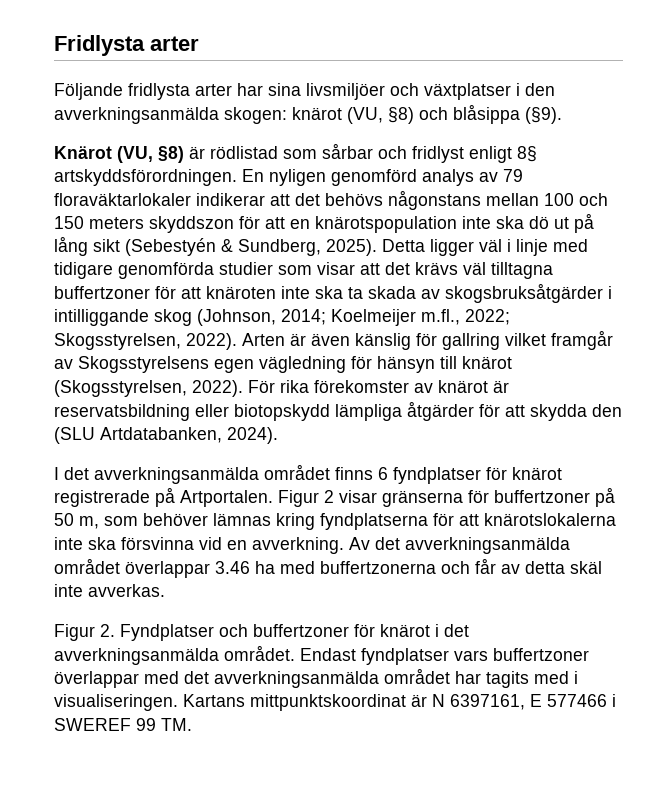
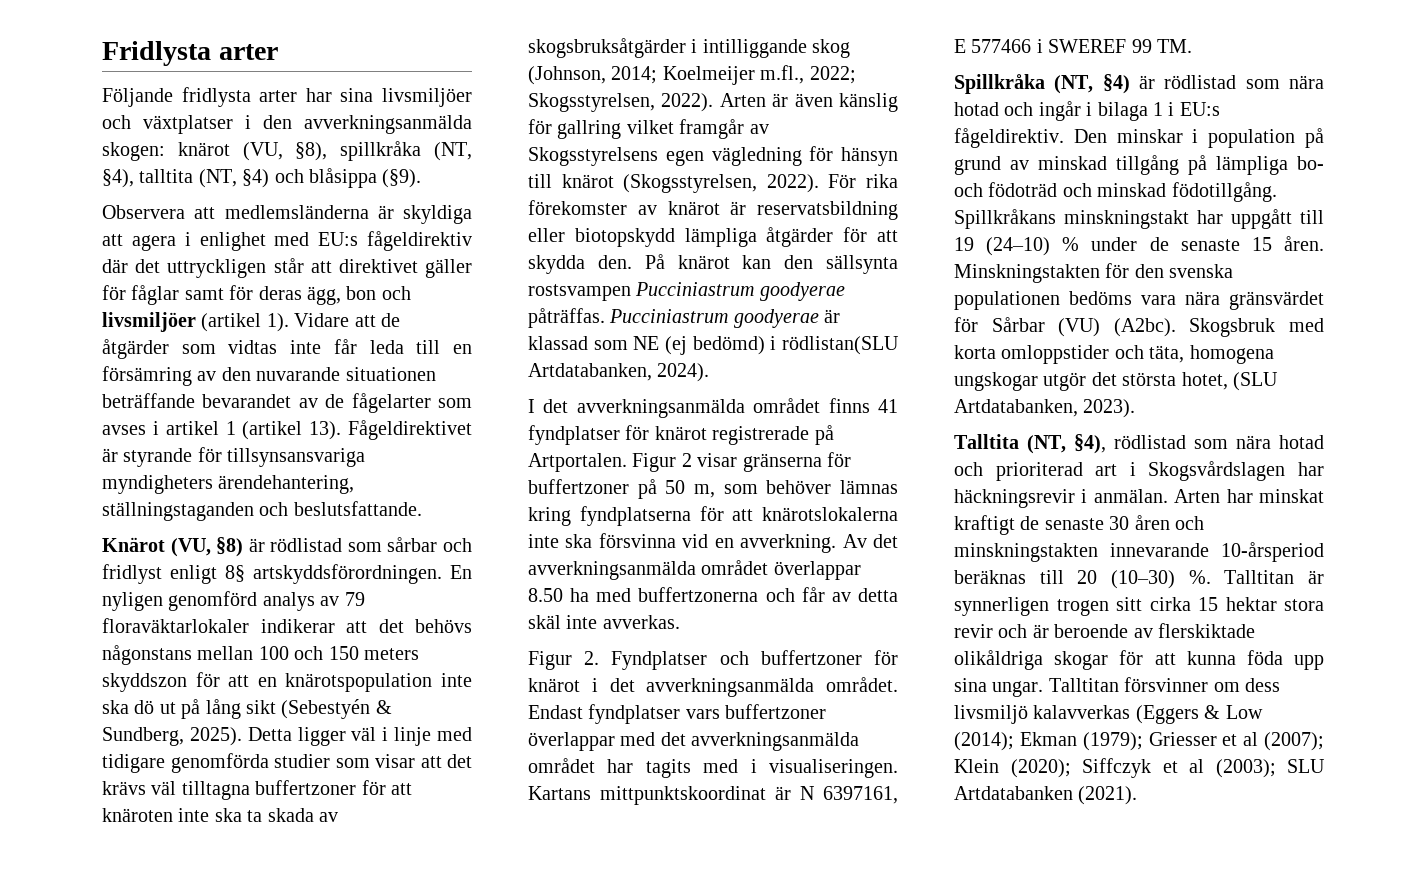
[388,104,562,124] §8) och blåsippa (§9). -> [295,141,473,161] [102,168,422,188] [102,205,472,224] [102,231,472,251] [102,258,472,278] [102,285,411,305] [102,312,400,332] [102,339,472,359] [102,366,436,386] [102,393,472,413] [102,420,472,440] [102,447,366,467] [102,475,355,494] [102,501,422,521] §8), spillkråka (NT, §4), talltita (NT, §4) och blåsippa (§9). // Observera att medlemsländerna är skyldiga att agera i enlighet med EU:s fågeldirektiv där det uttryckligen står att direktivet gäller för fåglar samt för deras ägg, bon och livsmiljöer (artikel 1). Vidare att de åtgärder som vidtas inte får leda till en försämring av den nuvarande situationen beträffande bevarandet av de fågelarter som avses i artikel 1 (artikel 13). Fågeldirektivet är styrande för tillsynsansvariga myndigheters ärendehantering, ställningstaganden och beslutsfattande.
[592,404,622,417] [54,427,95,444] den (SLU -> [597,254,898,274] [528,282,845,301] [528,308,841,328] [528,336,899,355] den. På knärot kan den sällsynta rostsvampen Pucciniastrum goodyerae påträffas. Pucciniastrum goodyerae är klassad som NE (ej bedömd) i rödlistan(SLU
[378,467,388,480] 6 -> [878,399,898,413] 41
[215,561,250,574] 3.46 -> [528,588,563,602] 8.50
(192, 724) none -> [954,74,1324,94] [954,101,1220,121] [954,128,1324,148] [954,155,1324,175] [954,182,1277,202] [954,209,1324,229] [954,236,1324,256] [954,263,1234,283] [954,291,1324,310] [954,317,1324,337] [954,345,1274,364] [954,372,1278,391] [954,399,1136,418] [954,434,1324,454] [954,461,1324,481] [954,489,1324,508] [954,515,1204,535] [954,542,1324,562] [954,570,1324,589] [954,597,1324,616] [954,623,1255,638] [954,650,1324,670] [954,677,1280,697] [954,705,1263,724] [954,732,1324,751] [954,758,1325,778] [954,786,1138,805] // Spillkråka (NT, §4) är rödlistad som nära hotad och ingår i bilaga 1 i EU:s fågeldirektiv. Den minskar i population på grund av minskad tillgång på lämpliga bo- och födoträd och minskad födotillgång. Spillkråkans minskningstakt har uppgått till 19 (24–10) % under de senaste 15 åren. Minskningstakten för den svenska populationen bedöms vara nära gränsvärdet för Sårbar (VU) (A2bc). Skogsbruk med korta omloppstider och täta, homogena ungskogar utgör det största hotet, (SLU Artdatabanken, 2023). // Talltita (NT, §4), rödlistad som nära hotad och prioriterad art i Skogsvårdslagen har häckningsrevir i anmälan. Arten har minskat kraftigt de senaste 30 åren och minskningstakten innevarande 10-årsperiod beräknas till 20 (10–30) %. Talltitan är synnerligen trogen sitt cirka 15 hektar stora revir och är beroende av flerskiktade olikåldriga skogar för att kunna föda upp sina ungar. Talltitan försvinner om dess livsmiljö kalavverkas (Eggers & Low (2014); Ekman (1979); Griesser et al (2007); Klein (2020); Siffczyk et al (2003); SLU Artdatabanken (2021).

